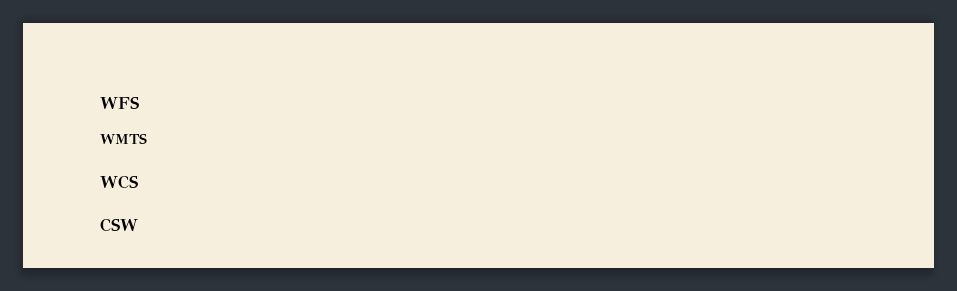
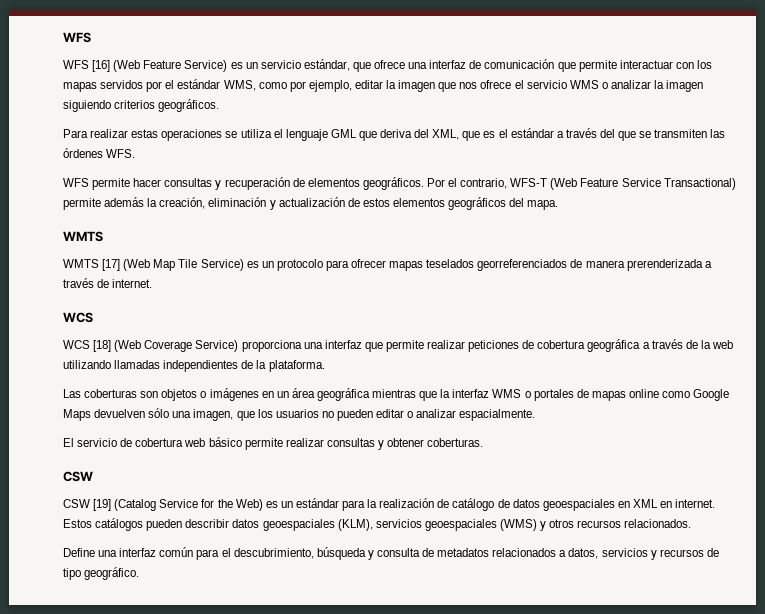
[100,133,147,144] [100,175,138,189] [100,218,138,232] WMTS // WCS // CSW -> [63,59,712,72] [63,79,704,92] [63,99,220,112] [63,128,726,141] [63,148,136,158] [63,177,736,190] [63,197,559,210] [63,231,103,242] [63,259,712,271] [63,278,153,288] [63,312,93,323] [63,339,733,352] [63,360,325,372] [63,388,730,401] [63,408,536,421] [63,437,484,450] [63,471,93,482] [63,498,716,511] [63,518,692,531] [63,547,719,560] [63,567,140,580] WFS [16] (Web Feature Service) es un servicio estándar, que ofrece una interfaz de comunicación que permite interactuar con los mapas servidos por el estándar WMS, como por ejemplo, editar la imagen que nos ofrece el servicio WMS o analizar la imagen siguiendo criterios geográficos. // Para realizar estas operaciones se utiliza el lenguaje GML que deriva del XML, que es el estándar a través del que se transmiten las órdenes WFS. // WFS permite hacer consultas y recuperación de elementos geográficos. Por el contrario, WFS-T (Web Feature Service Transactional) permite además la creación, eliminación y actualización de estos elementos geográficos del mapa. // WMTS // WMTS [17] (Web Map Tile Service) es un protocolo para ofrecer mapas teselados georreferenciados de manera prerenderizada a través de internet. // WCS // WCS [18] (Web Coverage Service) proporciona una interfaz que permite realizar peticiones de cobertura geográfica a través de la web utilizando llamadas independientes de la plataforma. // Las coberturas son objetos o imágenes en un área geográfica mientras que la interfaz WMS o portales de mapas online como Google Maps devuelven sólo una imagen, que los usuarios no pueden editar o analizar espacialmente. // El servicio de cobertura web básico permite realizar consultas y obtener coberturas. // CSW // CSW [19] (Catalog Service for the Web) es un estándar para la realización de catálogo de datos geoespaciales en XML en internet. Estos catálogos pueden describir datos geoespaciales (KLM), servicios geoespaciales (WMS) y otros recursos relacionados. // Define una interfaz común para el descubrimiento, búsqueda y consulta de metadatos relacionados a datos, servicios y recursos de tipo geográfico.

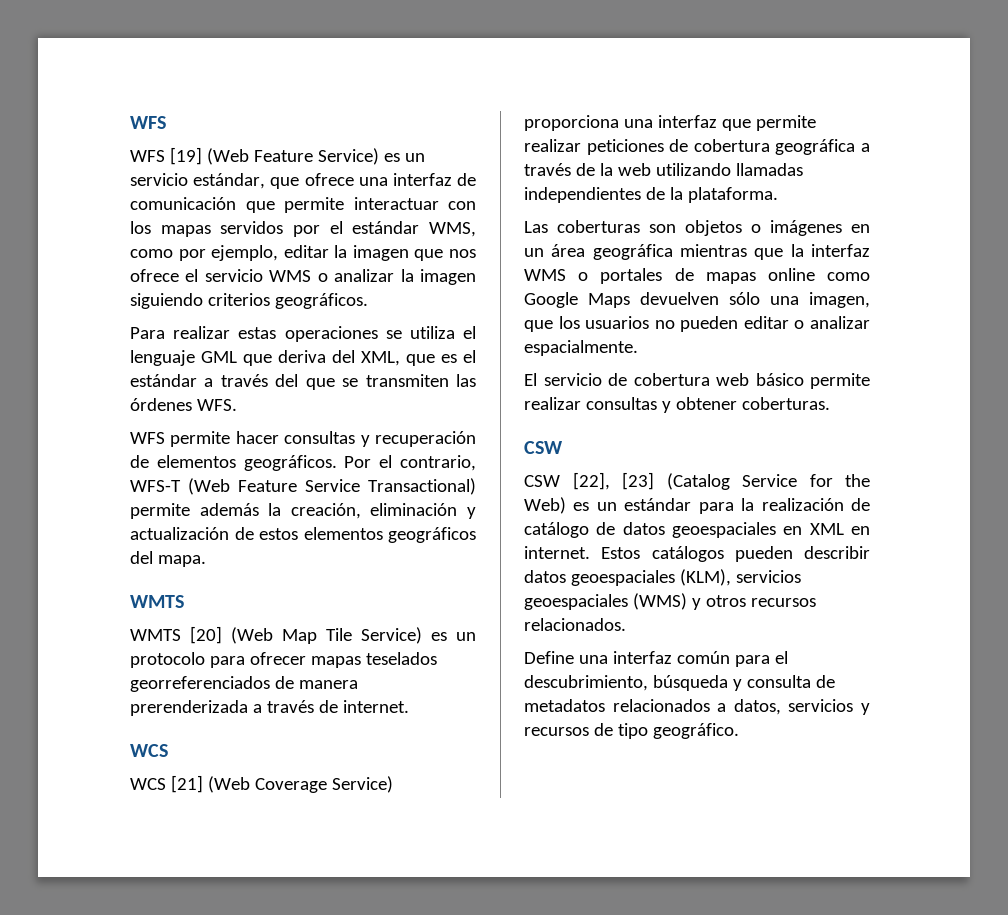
[92,60,111,72] [16] -> [169,147,202,165] [19]
[102,259,121,271] [17] -> [190,626,222,644] [20]
[93,340,112,352] [18] -> [170,775,203,793] [21]
[93,499,112,511] [19] -> [572,472,654,490] [22], [23]

